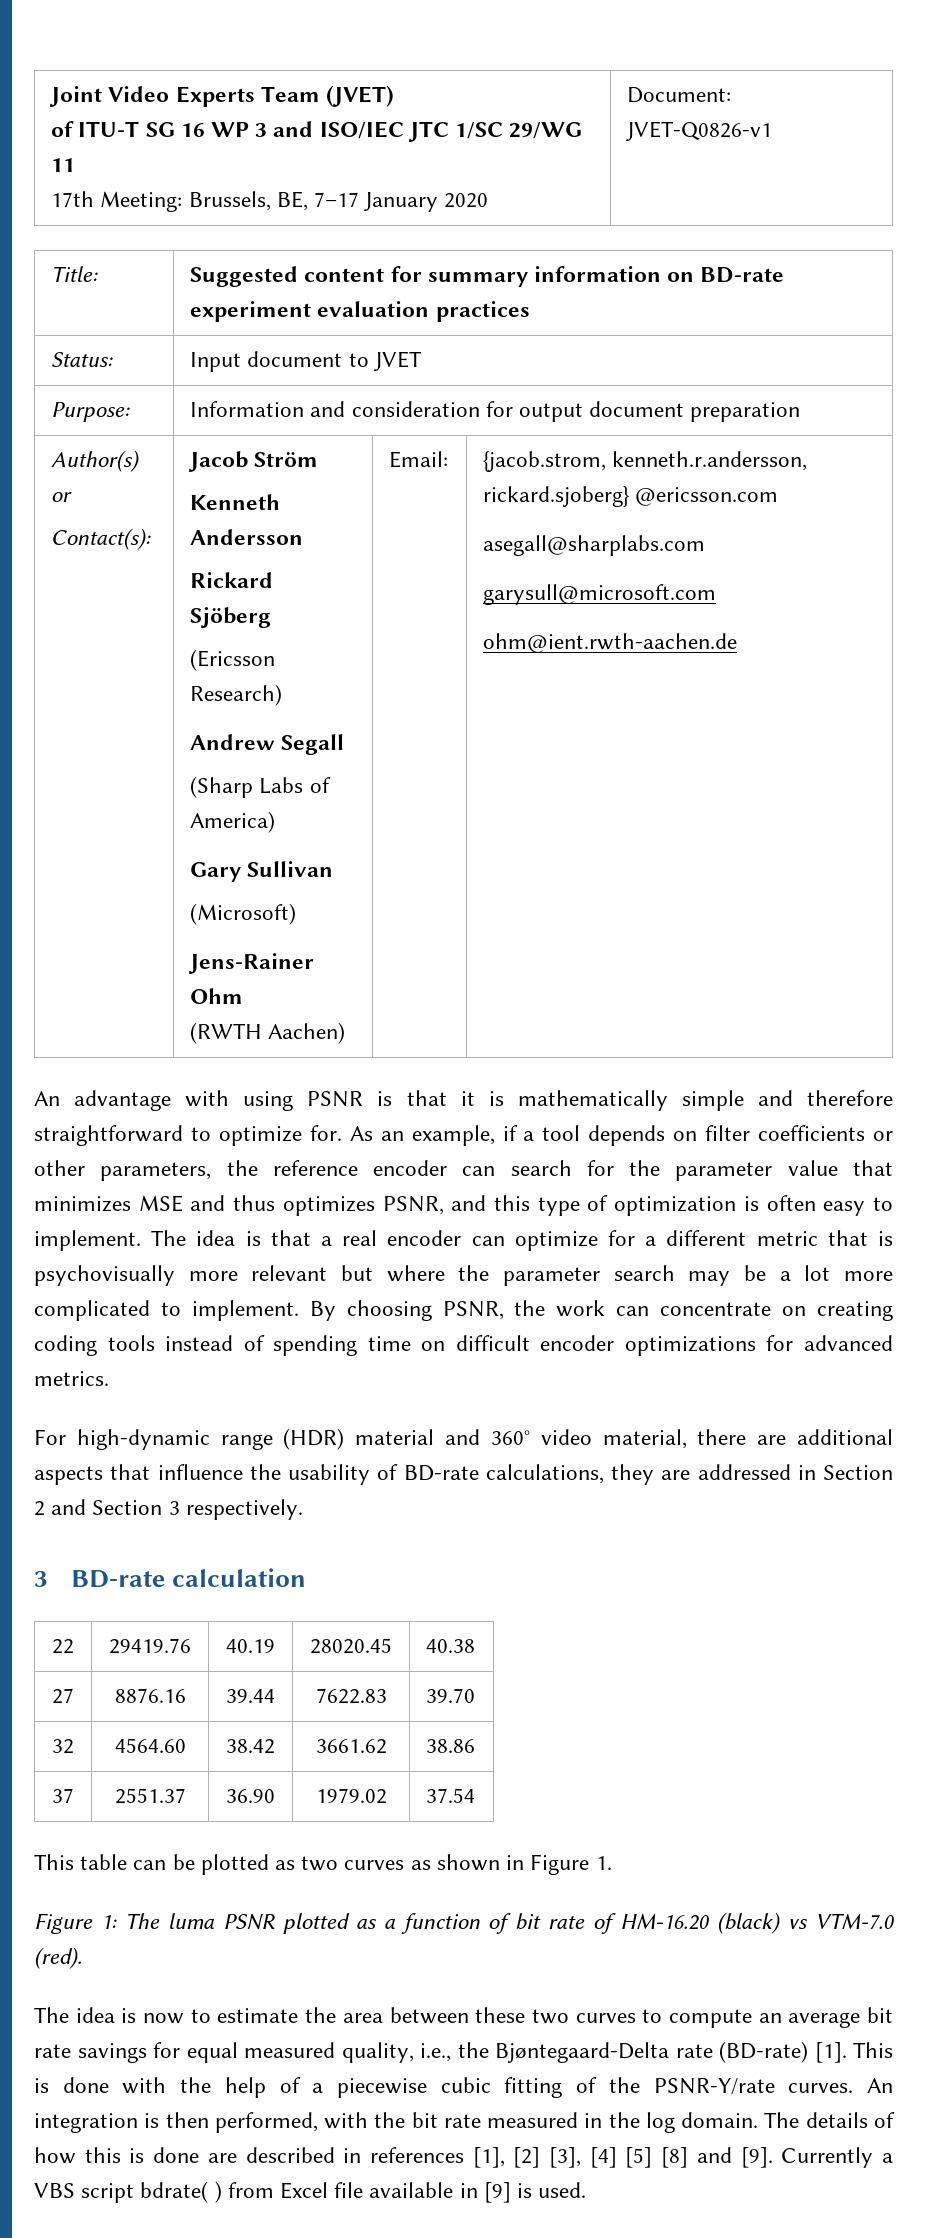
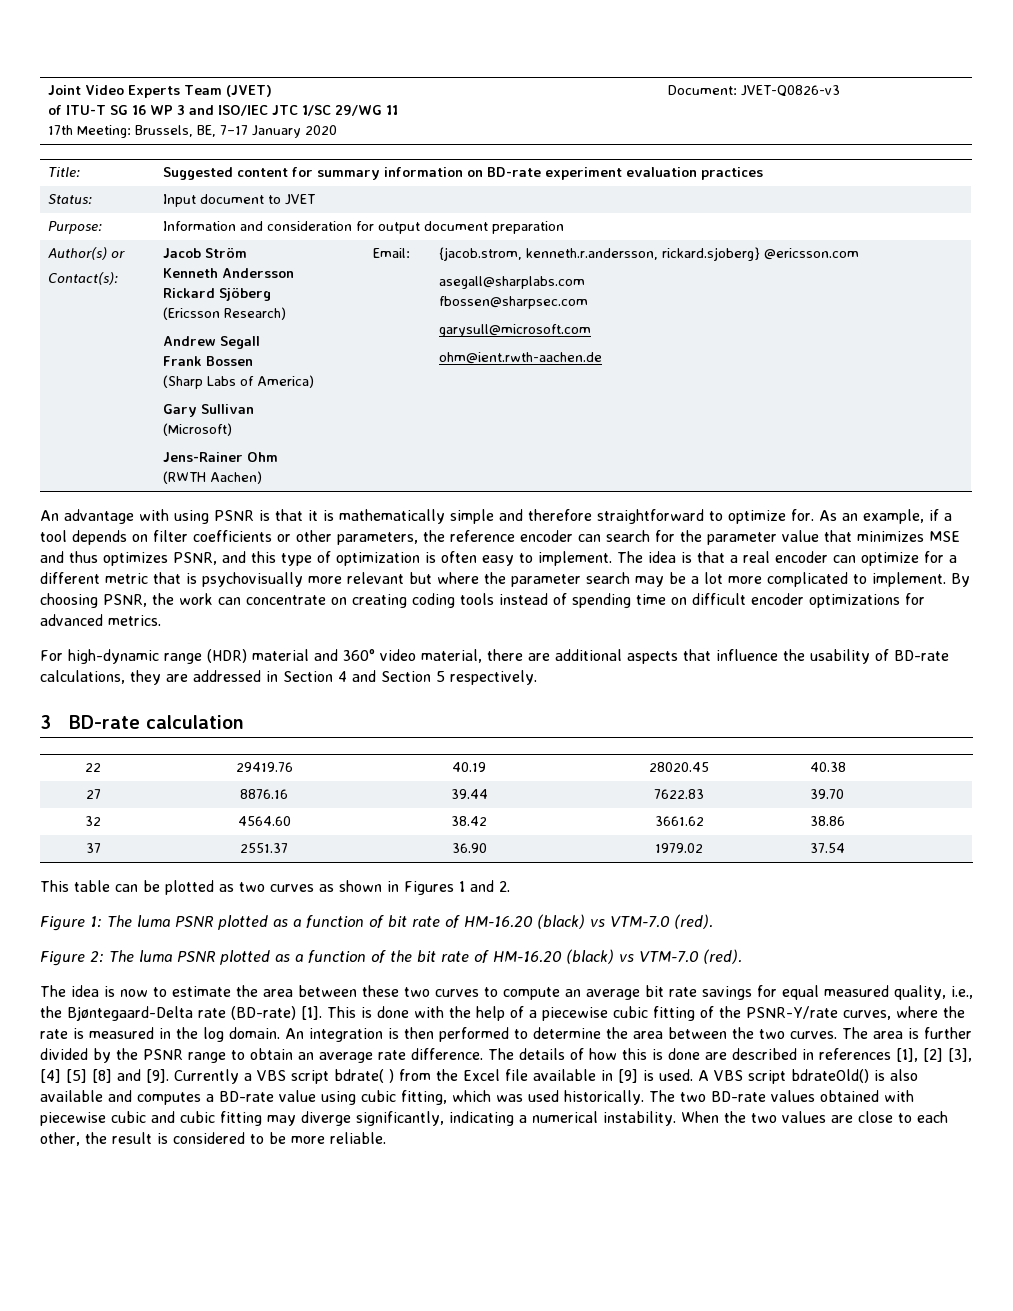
[626,121,773,141] JVET-Q0826-v1 -> [740,85,840,97] JVET-Q0826-v3
(345, 744) none -> [162,356,253,366] // Frank Bossen
(706, 545) none -> [438,296,588,309] // fbossen@sharpsec.com
[34,1501,45,1516] 2 -> [338,671,347,682] 4
[168,1501,180,1515] 3 -> [436,671,445,682] 5
[530,1854,612,1875] Figure 1. -> [404,880,510,895] Figures 1 and 2.
(82, 1958) none -> [40,949,742,966] // Figure 2: The luma PSNR plotted as a function of the bit rate of HM-16.20 (black) vs VTM-7.0 (red).
[788,2078,893,2093] [34,2112,481,2133] curves. An integration is then performed, with the bit rate -> [843,1006,965,1020] [40,1028,84,1039] curves, where the rate is
(759, 2120) none -> [285,1027,972,1042] [40,1048,483,1063] An integration is then performed to determine the area between the two curves. The area is further divided by the PSNR range to obtain an average rate difference.
(274, 2190) none -> [436,1069,458,1081] the
(587, 2190) none -> [698,1069,918,1084] [40,1090,914,1105] [40,1111,948,1126] [40,1132,386,1146] A VBS script bdrateOld() is also available and computes a BD-rate value using cubic fitting, which was used historically. The two BD-rate values obtained with piecewise cubic and cubic fitting may diverge significantly, indicating a numerical instability. When the two values are close to each other, the result is considered to be more reliable.

